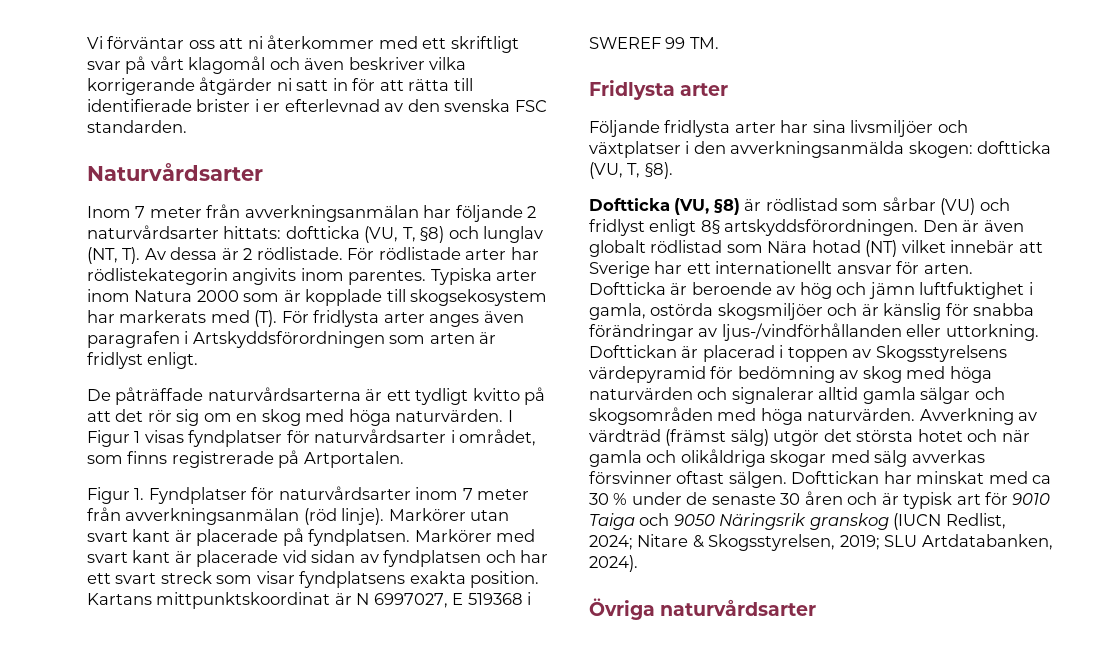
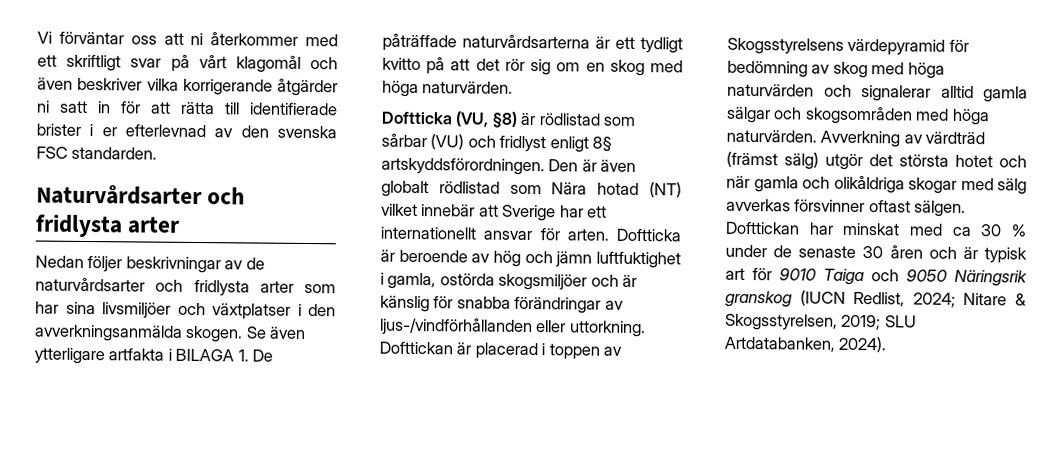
[87,204,537,222] [87,225,544,243] [87,247,539,264] [87,268,538,285] [87,289,548,306] [87,310,524,327] [87,331,497,348] [87,352,199,369] // Inom 7 meter från avverkningsanmälan har följande 2 naturvårdsarter hittats: doftticka (VU, T, §8) och lunglav (NT, T). Av dessa är 2 rödlistade. För rödlistade arter har rödlistekategorin angivits inom parentes. Typiska arter inom Natura 2000 som är kopplade till skogsekosystem har markerats med (T). För fridlysta arter anges även paragrafen i Artskyddsförordningen som arten är fridlyst enligt. // -> [207,187,246,205] [35,214,182,238] [35,255,265,274] [35,277,336,297] [35,301,336,320] [34,324,307,343] [34,347,249,365] och fridlysta arter // Nedan följer beskrivningar av de naturvårdsarter och fridlysta arter som har sina livsmiljöer och växtplatser i den avverkningsanmälda skogen. Se även ytterligare artfakta i BILAGA 1.
[507,410,513,422] [87,429,537,447] [87,450,404,468] [87,486,530,504] [87,507,510,525] [87,528,536,546] [87,550,549,567] [87,571,540,588] [87,592,532,609] [589,37,719,49] [589,80,729,100] [589,120,968,137] [589,141,1052,158] [589,162,673,179] I Figur 1 visas fyndplatser för naturvårdsarter i området, som finns registrerade på Artportalen. // Figur 1. Fyndplatser för naturvårdsarter inom 7 meter från avverkningsanmälan (röd linje). Markörer utan svart kant är placerade på fyndplatsen. Markörer med svart kant är placerade vid sidan av fyndplatsen och har ett svart streck som visar fyndplatsens exakta position. Kartans mittpunktskoordinat är N 6997027, E 519368 i SWEREF 99 TM. // Fridlysta arter // Följande fridlysta arter har sina livsmiljöer och växtplatser i den avverkningsanmälda skogen: doftticka (VU, T, §8). -> (514, 87) none
[589,598,817,620] // Övriga naturvårdsarter -> (888, 344) none

